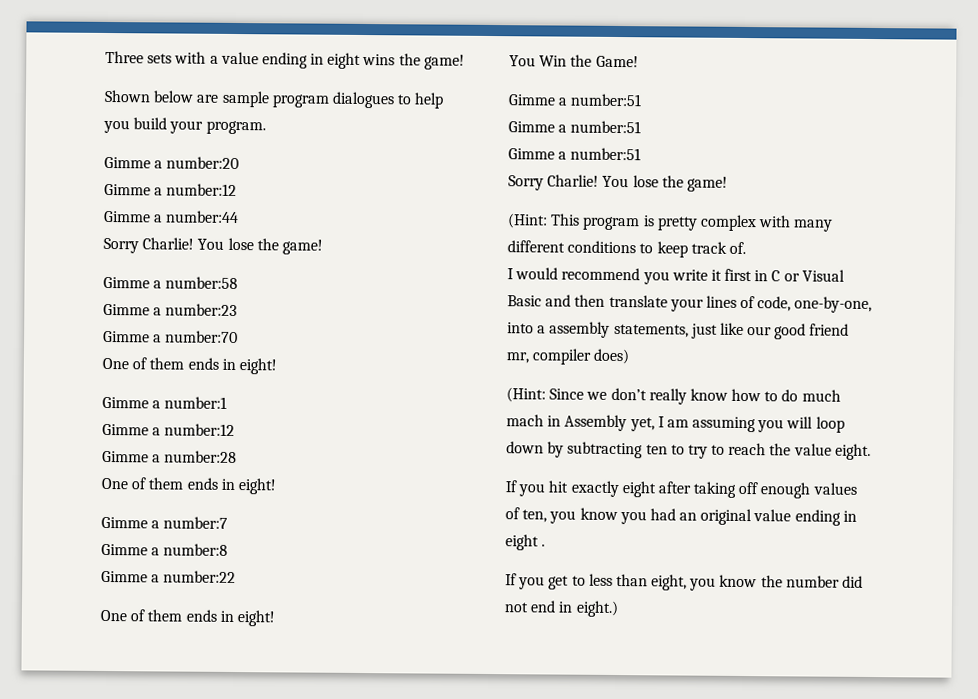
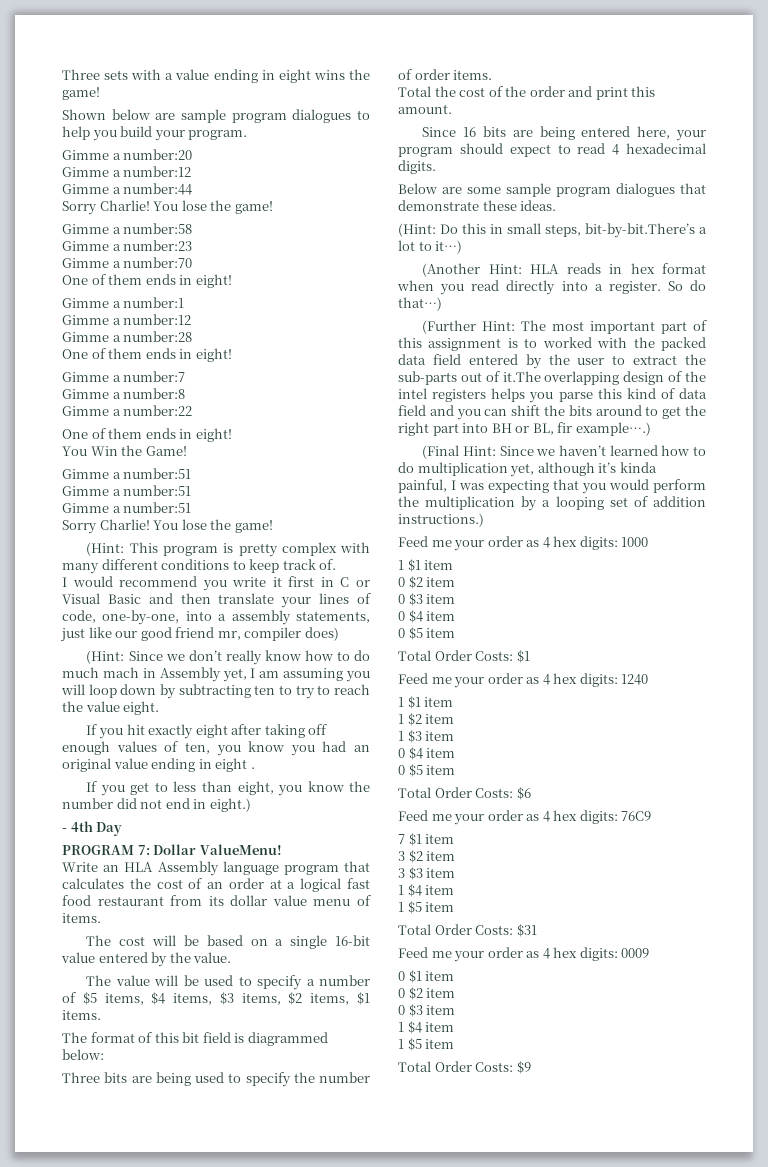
(619, 609) none -> [62,821,123,836] [62,844,282,855] [62,861,370,876] [62,878,370,892] [62,895,371,906] [62,913,101,923] [86,935,371,949] [61,952,232,967] [86,975,371,990] [62,992,370,1005] [62,1010,101,1020] [62,1032,328,1046] [62,1049,104,1060] [62,1072,370,1087] [398,69,493,80] [398,86,656,100] [398,104,452,114] [422,126,706,141] [398,143,706,157] [398,160,436,174] [398,183,706,197] [398,200,557,211] [398,223,707,238] [398,240,463,254] [422,263,706,277] [397,280,706,295] [398,297,442,311] [422,320,707,334] [398,337,706,351] [398,354,706,369] [398,371,706,385] [398,388,707,403] [398,405,706,420] [398,422,651,436] [422,445,706,459] [398,462,657,477] [398,479,706,494] [398,496,706,511] [398,513,484,527] [398,536,649,551] [398,559,454,572] [398,576,456,589] [398,593,456,606] [398,610,456,623] [398,627,456,640] [398,650,530,663] [398,673,649,688] [398,696,454,709] [398,713,455,726] [398,730,455,743] [398,747,456,760] [398,764,456,777] [398,787,531,800] [398,810,652,825] [398,833,455,846] [398,850,456,863] [398,867,456,880] [398,884,455,897] [398,901,455,914] [398,924,537,937] [398,947,650,962] [398,970,455,983] [398,987,456,1000] [398,1004,456,1017] [398,1021,455,1034] [398,1038,455,1051] [398,1061,531,1074] // - 4th Day // PROGRAM 7: Dollar ValueMenu! // Write an HLA Assembly language program that calculates the cost of an order at a logical fast food restaurant from its dollar value menu of items. // The cost will be based on a single 16-bit value entered by the value. // The value will be used to specify a number of $5 items, $4 items, $3 items, $2 items, $1 items. // The format of this bit field is diagrammed below: // Three bits are being used to specify the number of order items. // Total the cost of the order and print this amount. // Since 16 bits are being entered here, your program should expect to read 4 hexadecimal digits. // Below are some sample program dialogues that demonstrate these ideas. // (Hint: Do this in small steps, bit-by-bit.There’s a lot to it…) // (Another Hint: HLA reads in hex format when you read directly into a register. So do that…) // (Further Hint: The most important part of this assignment is to worked with the packed data field entered by the user to extract the sub-parts out of it.The overlapping design of the intel registers helps you parse this kind of data field and you can shift the bits around to get the right part into BH or BL, fir example….) // (Final Hint: Since we haven’t learned how to do multiplication yet, although it’s kinda painful, I was expecting that you would perform the multiplication by a looping set of addition instructions.) // Feed me your order as 4 hex digits: 1000 // 1 $1 item // 0 $2 item // 0 $3 item // 0 $4 item // 0 $5 item // Total Order Costs: $1 // Feed me your order as 4 hex digits: 1240 // 1 $1 item // 1 $2 item // 1 $3 item // 0 $4 item // 0 $5 item // Total Order Costs: $6 // Feed me your order as 4 hex digits: 76C9 // 7 $1 item // 3 $2 item // 3 $3 item // 1 $4 item // 1 $5 item // Total Order Costs: $31 // Feed me your order as 4 hex digits: 0009 // 0 $1 item // 0 $2 item // 0 $3 item // 1 $4 item // 1 $5 item // Total Order Costs: $9

